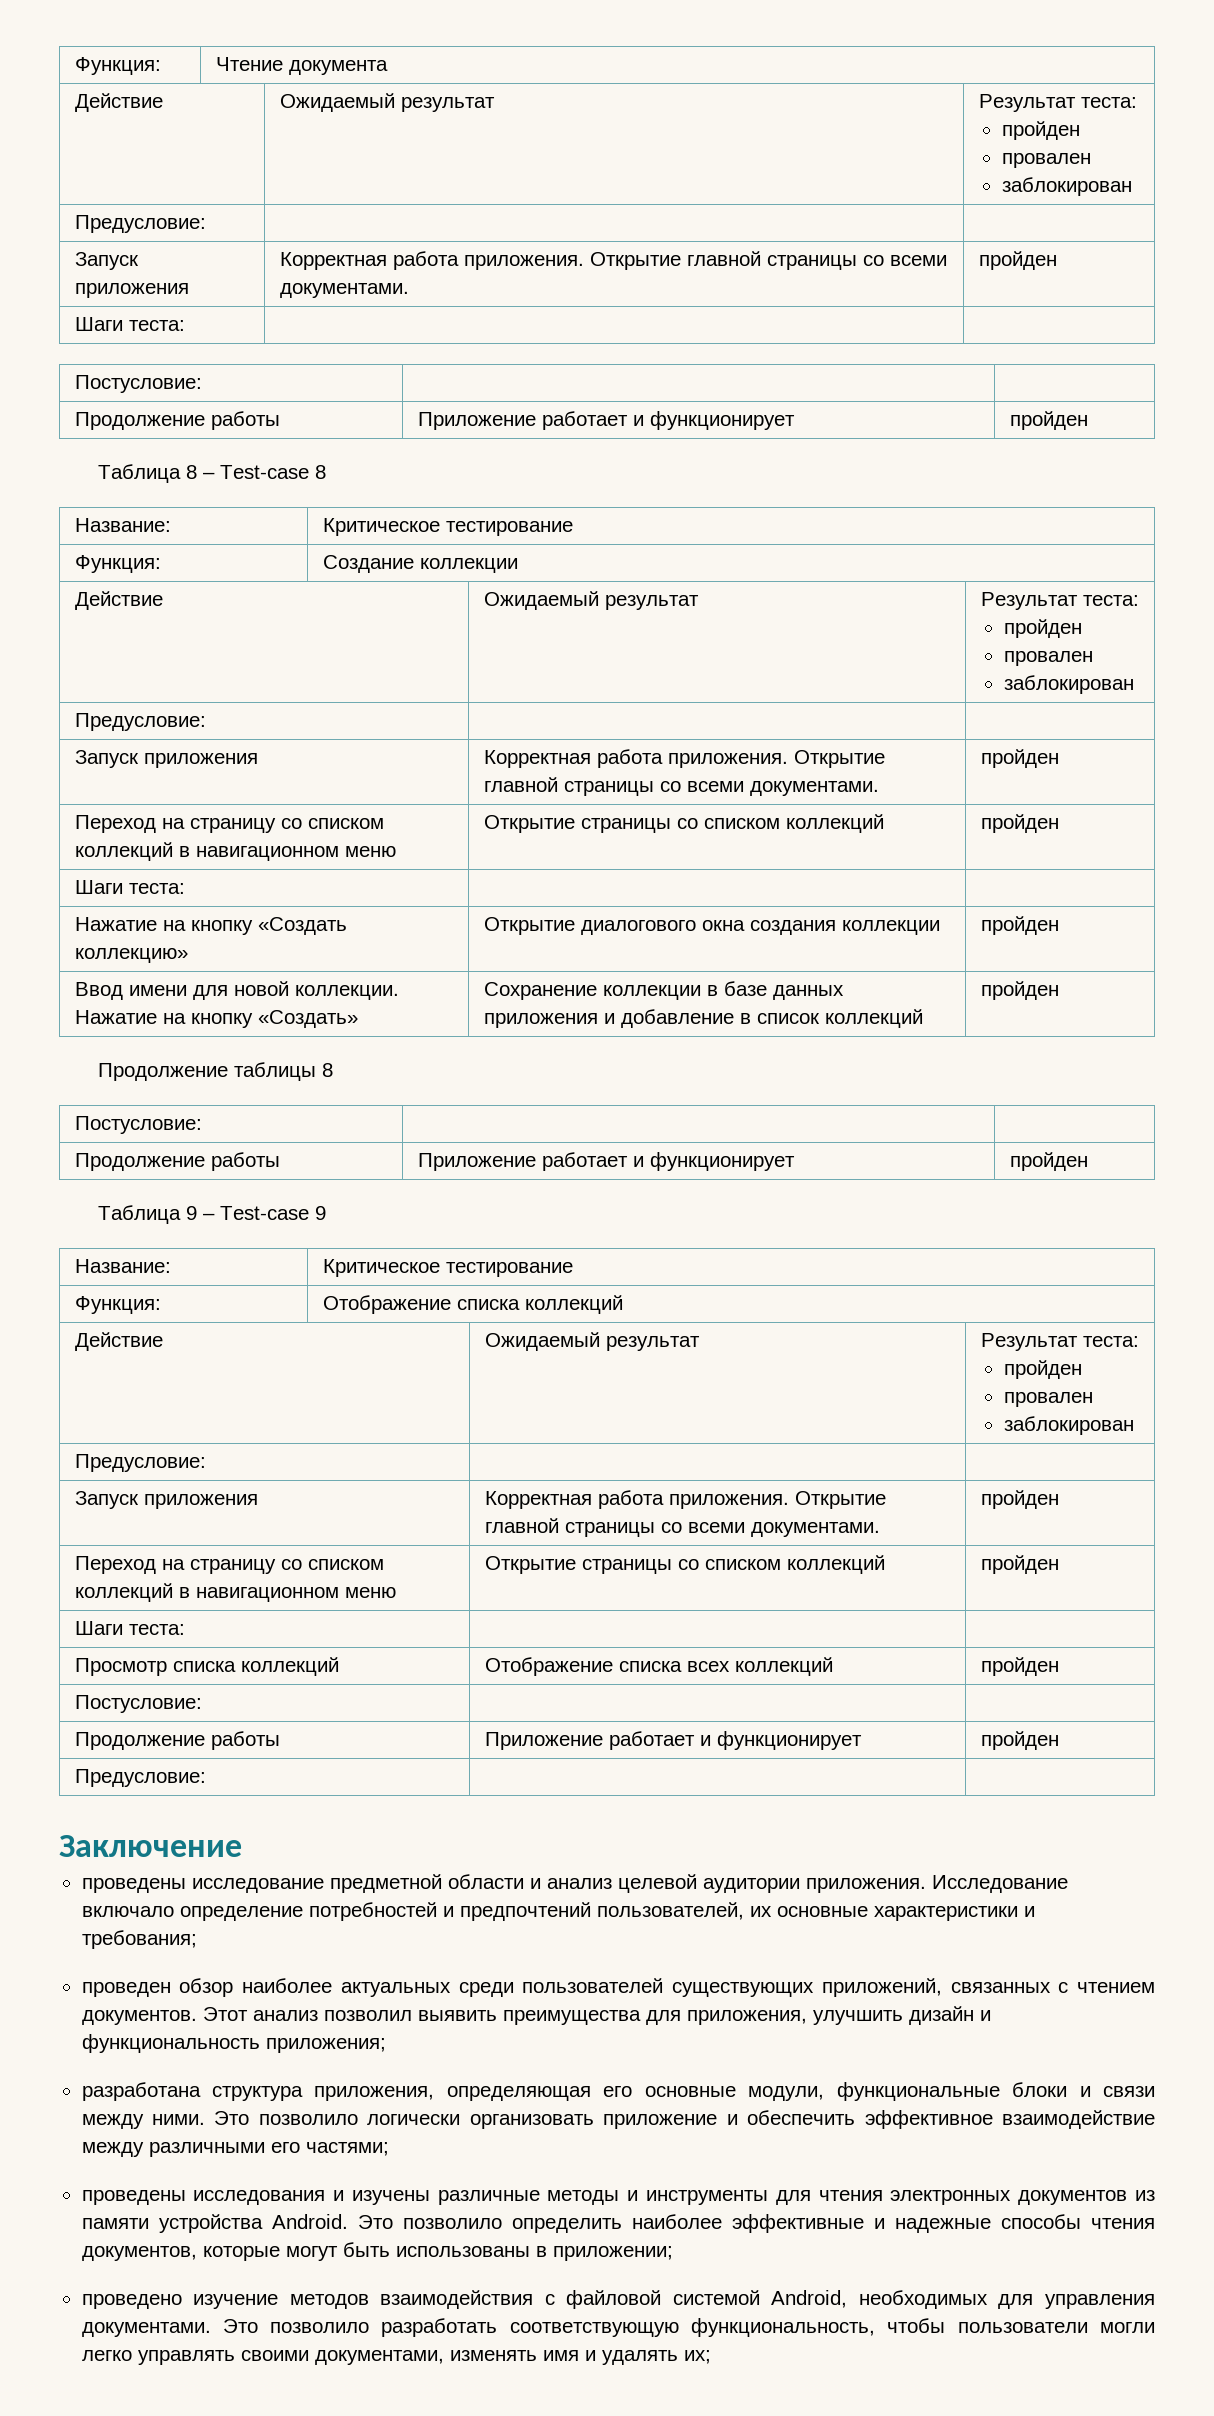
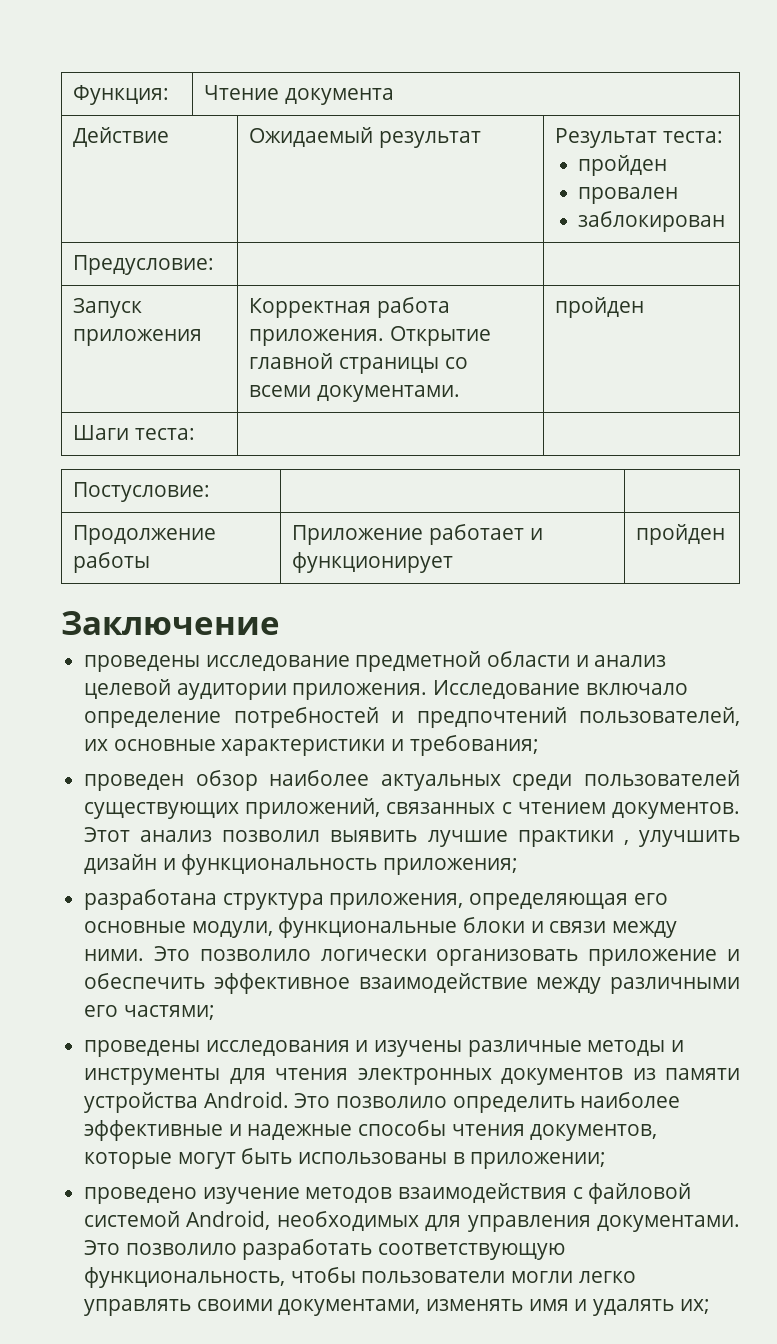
[97,464,326,483] [74,518,171,532] [322,518,573,536] [74,555,161,573] [322,555,518,573] [74,591,163,610] [483,591,699,610] [980,592,1139,610] [1003,619,1082,638] [1003,651,1093,666] [1003,675,1134,694] [74,713,206,731] [74,750,258,768] [483,749,885,768] [483,777,879,796] [980,749,1059,768] [74,815,384,833] [74,842,396,861] [483,814,884,833] [980,814,1059,833] [74,880,185,894] [74,917,347,935] [74,948,188,963] [483,917,940,935] [980,916,1059,935] [74,981,399,1000] [74,1010,358,1028] [483,981,844,1000] [483,1009,923,1028] [980,981,1059,1000] [97,1062,333,1081] [74,1116,202,1134] [74,1152,280,1171] [417,1152,795,1171] [1009,1152,1088,1171] [97,1205,326,1224] [74,1259,171,1273] [322,1259,573,1277] [74,1296,161,1314] [322,1295,623,1314] [74,1332,163,1351] [484,1332,700,1351] [980,1333,1139,1351] [1003,1360,1082,1379] [1003,1392,1093,1407] [1003,1416,1134,1435] [74,1454,206,1472] [74,1491,258,1509] [484,1490,886,1509] [484,1518,880,1537] [980,1490,1059,1509] [74,1556,384,1574] [74,1583,396,1602] [484,1555,885,1574] [980,1555,1059,1574] [74,1621,185,1635] [74,1657,339,1676] [484,1657,833,1676] [980,1657,1059,1676] [74,1695,202,1713] [74,1731,280,1750] [484,1731,862,1750] [980,1731,1059,1750] [74,1769,206,1787] // Таблица 8 – Test-case 8 // Название: | Критическое тестирование // Функция: | Создание коллекции // Действие | Ожидаемый результат | Результат теста: // пройден // провален // заблокирован // Предусловие: | | // Запуск приложения | Корректная работа приложения. Открытие главной страницы со всеми документами. | пройден // Переход на страницу со списком коллекций в навигационном меню | Открытие страницы со списком коллекций | пройден // Шаги теста: | | // Нажатие на кнопку «Создать коллекцию» | Открытие диалогового окна создания коллекции | пройден // Ввод имени для новой коллекции. Нажатие на кнопку «Создать» | Сохранение коллекции в базе данных приложения и добавление в список коллекций | пройден // Продолжение таблицы 8 // Постусловие: | | // Продолжение работы | Приложение работает и функционирует | пройден // Таблица 9 – Test-case 9 // Название: | Критическое тестирование // Функция: | Отображение списка коллекций // Действие | Ожидаемый результат | Результат теста: // пройден // провален // заблокирован // Предусловие: | | // Запуск приложения | Корректная работа приложения. Открытие главной страницы со всеми документами. | пройден // Переход на страницу со списком коллекций в навигационном меню | Открытие страницы со списком коллекций | пройден // Шаги теста: | | // Просмотр списка коллекций | Отображение списка всех коллекций | пройден // Постусловие: | | // Продолжение работы | Приложение работает и функционирует | пройден // Предусловие: | | -> (726, 534) none
[502,2010,807,2025] преимущества для приложения, -> [427,830,629,847] лучшие практики ,

